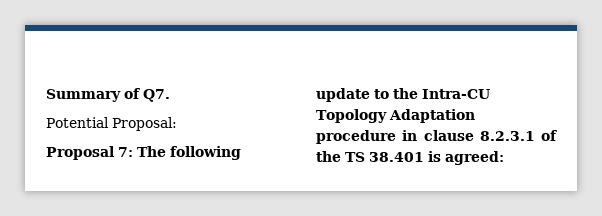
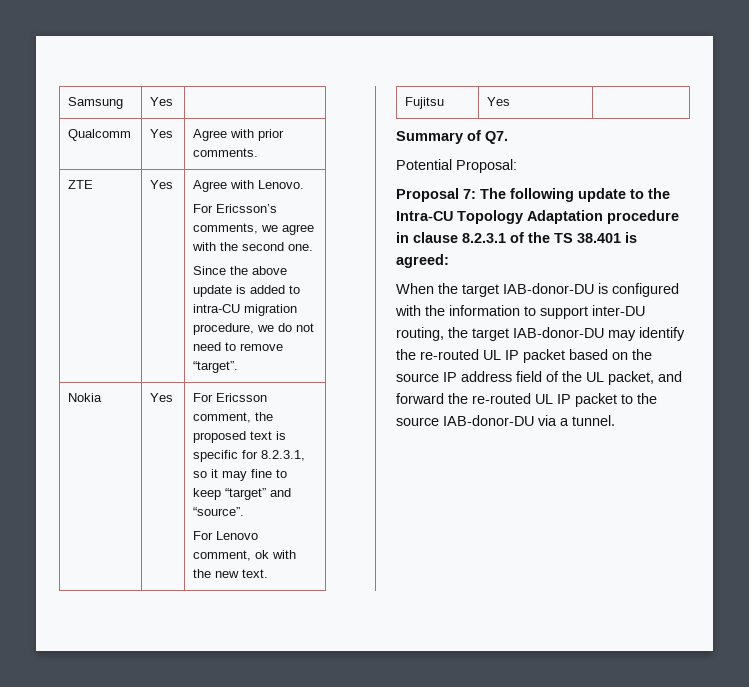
(46, 95) none -> [68,97,124,109] [150,97,174,106] [68,129,132,141] [150,129,174,138] [193,129,285,141] [193,148,259,157] [68,180,94,189] [150,180,174,189] [193,180,305,192] [193,204,278,213] [193,223,315,235] [192,242,314,251] [193,266,288,275] [193,285,301,297] [193,304,298,316] [193,323,315,335] [193,342,284,351] [193,361,239,373] [68,393,103,402] [150,393,174,402] [193,393,268,402] [193,412,274,423] [193,431,287,443] [193,450,306,462] [193,469,288,481] [193,488,292,500] [193,507,245,516] [193,531,259,540] [193,550,297,561] [193,569,269,578] [405,97,445,109] [487,97,511,106] Samsung | Yes | // Qualcomm | Yes | Agree with prior comments. // ZTE | Yes | Agree with Lenovo. // For Ericsson’s comments, we agree with the second one. // Since the above update is added to intra-CU migration procedure, we do not need to remove “target”. // Nokia | Yes | For Ericsson comment, the proposed text is specific for 8.2.3.1, so it may fine to keep “target” and “source”. // For Lenovo comment, ok with the new text. // Fujitsu | Yes | //
(504, 158) none -> [396,283,679,297] [395,305,645,319] [396,327,685,341] [396,349,652,363] [396,371,682,385] [396,393,657,407] [396,415,615,426] // When the target IAB-donor-DU is configured with the information to support inter-DU routing, the target IAB-donor-DU may identify the re-routed UL IP packet based on the source IP address field of the UL packet, and forward the re-routed UL IP packet to the source IAB-donor-DU via a tunnel.

